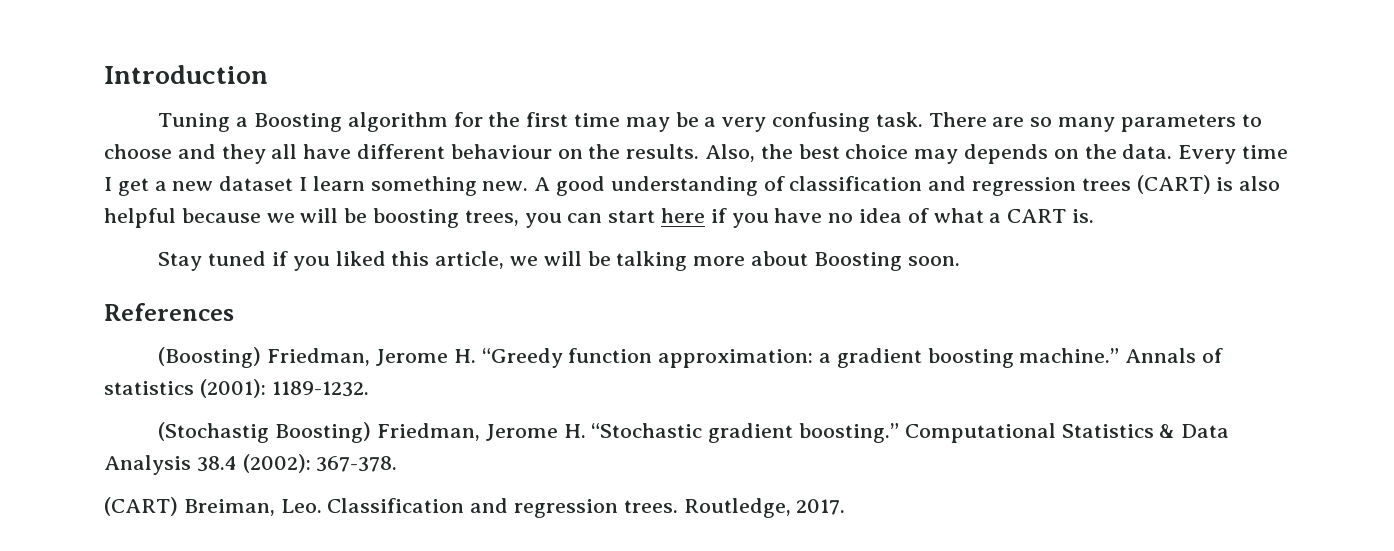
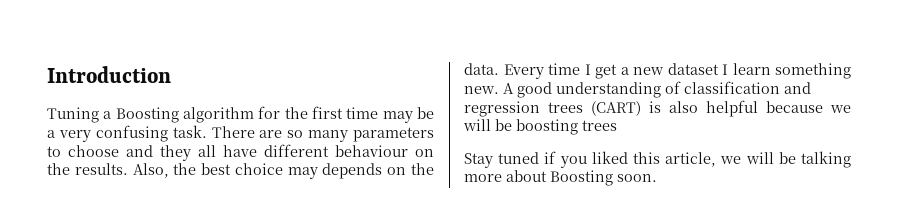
[464,208,1095,228] trees, you can start here if you have no idea of what a CART is. -> [582,120,617,131] trees
[104,303,234,321] [158,347,1224,368] [104,379,369,398] [158,422,1230,443] [104,454,398,475] [104,497,846,518] // References // (Boosting) Friedman, Jerome H. “Greedy function approximation: a gradient boosting machine.” Annals of statistics (2001): 1189-1232. // (Stochastig Boosting) Friedman, Jerome H. “Stochastic gradient boosting.” Computational Statistics & Data Analysis 38.4 (2002): 367-378. // (CART) Breiman, Leo. Classification and regression trees. Routledge, 2017. -> (657, 178) none

